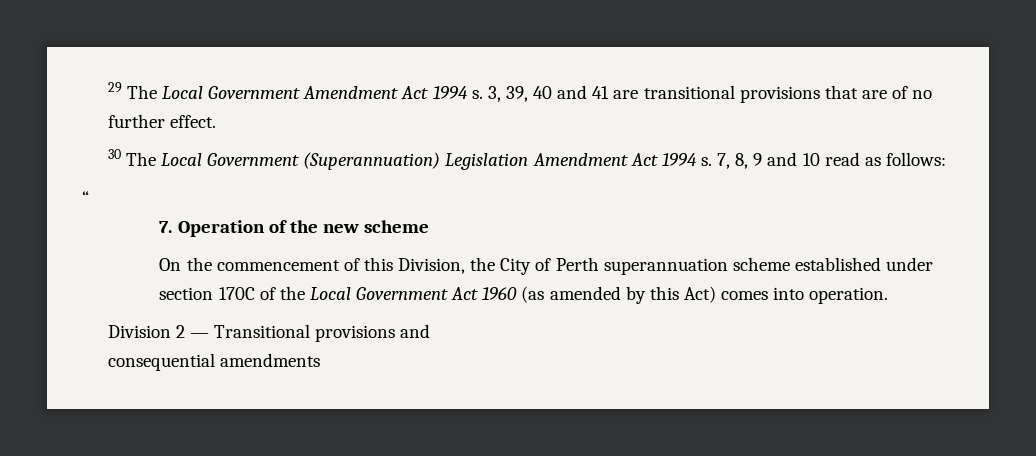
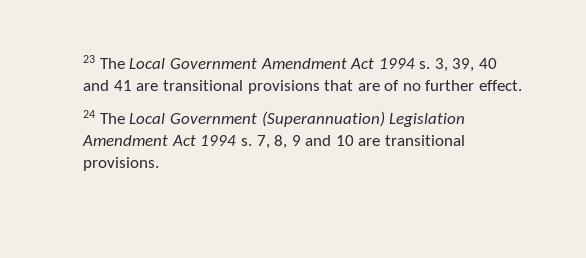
[107,82,122,93] 29 -> [83,55,96,63] 23
[107,149,121,159] 30 -> [83,110,96,118] 24
[824,152,947,166] [82,191,89,204] [159,220,430,237] [159,257,934,275] [159,286,889,304] [107,324,431,342] [107,353,320,371] read as follows: // “ // 7. Operation of the new scheme // On the commencement of this Division, the City of Perth superannuation scheme established under section 170C of the Local Government Act 1960 (as amended by this Act) comes into operation. // Division 2 — Transitional provisions and // consequential amendments -> [358,135,466,146] [83,157,160,171] are transitional provisions.

